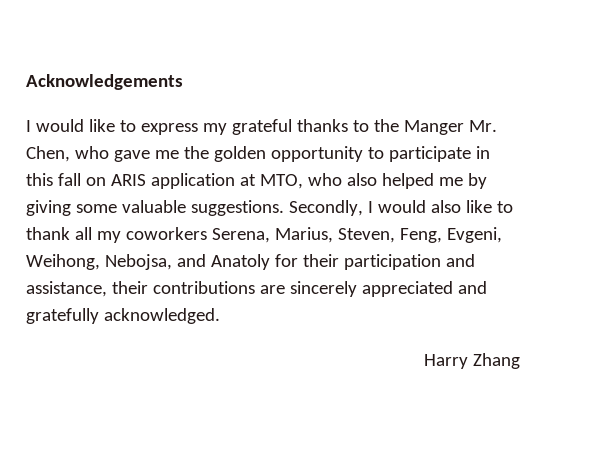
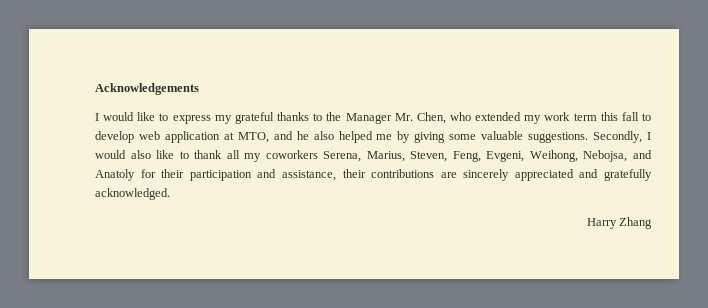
[403,120,464,135] Manger -> [345,113,392,124] Manager
[113,146,490,162] [26,173,146,186] gave me the golden opportunity to participate in this fall on ARIS -> [475,112,651,124] [95,131,160,143] extended my work term this fall to develop web
[307,173,342,186] who -> [273,131,309,140] and he

